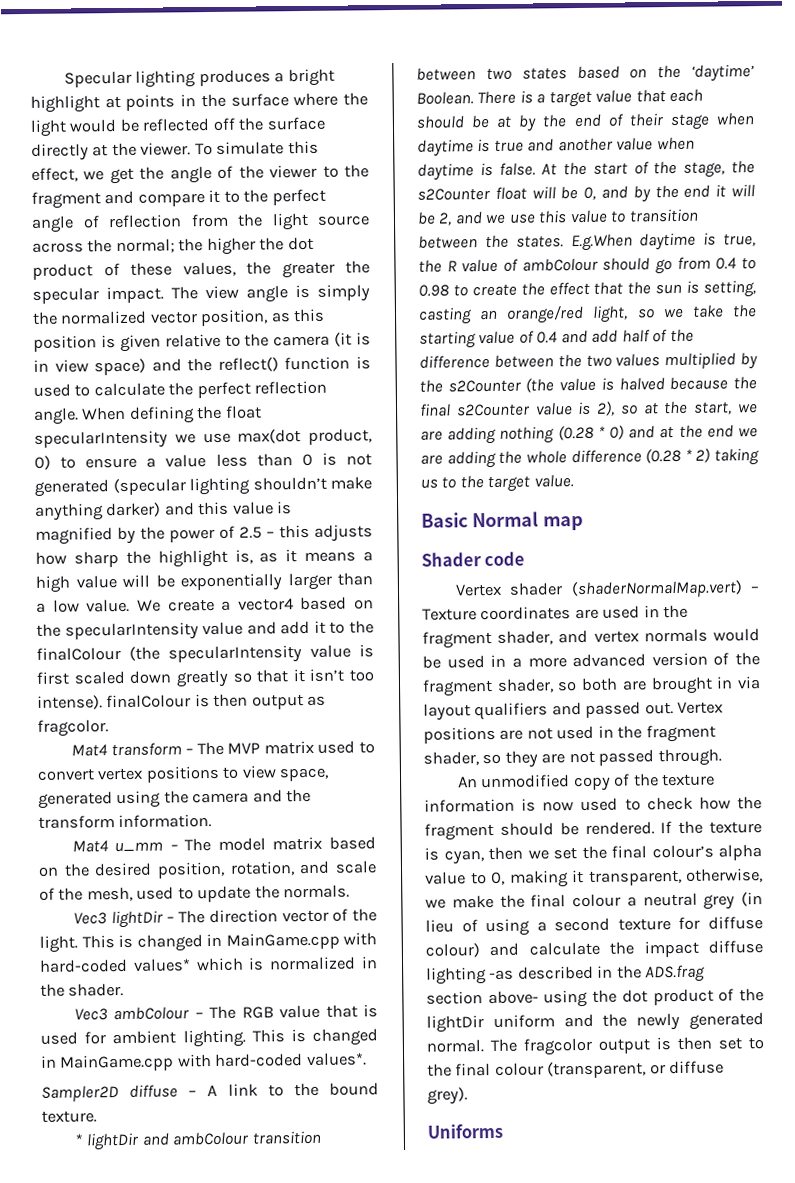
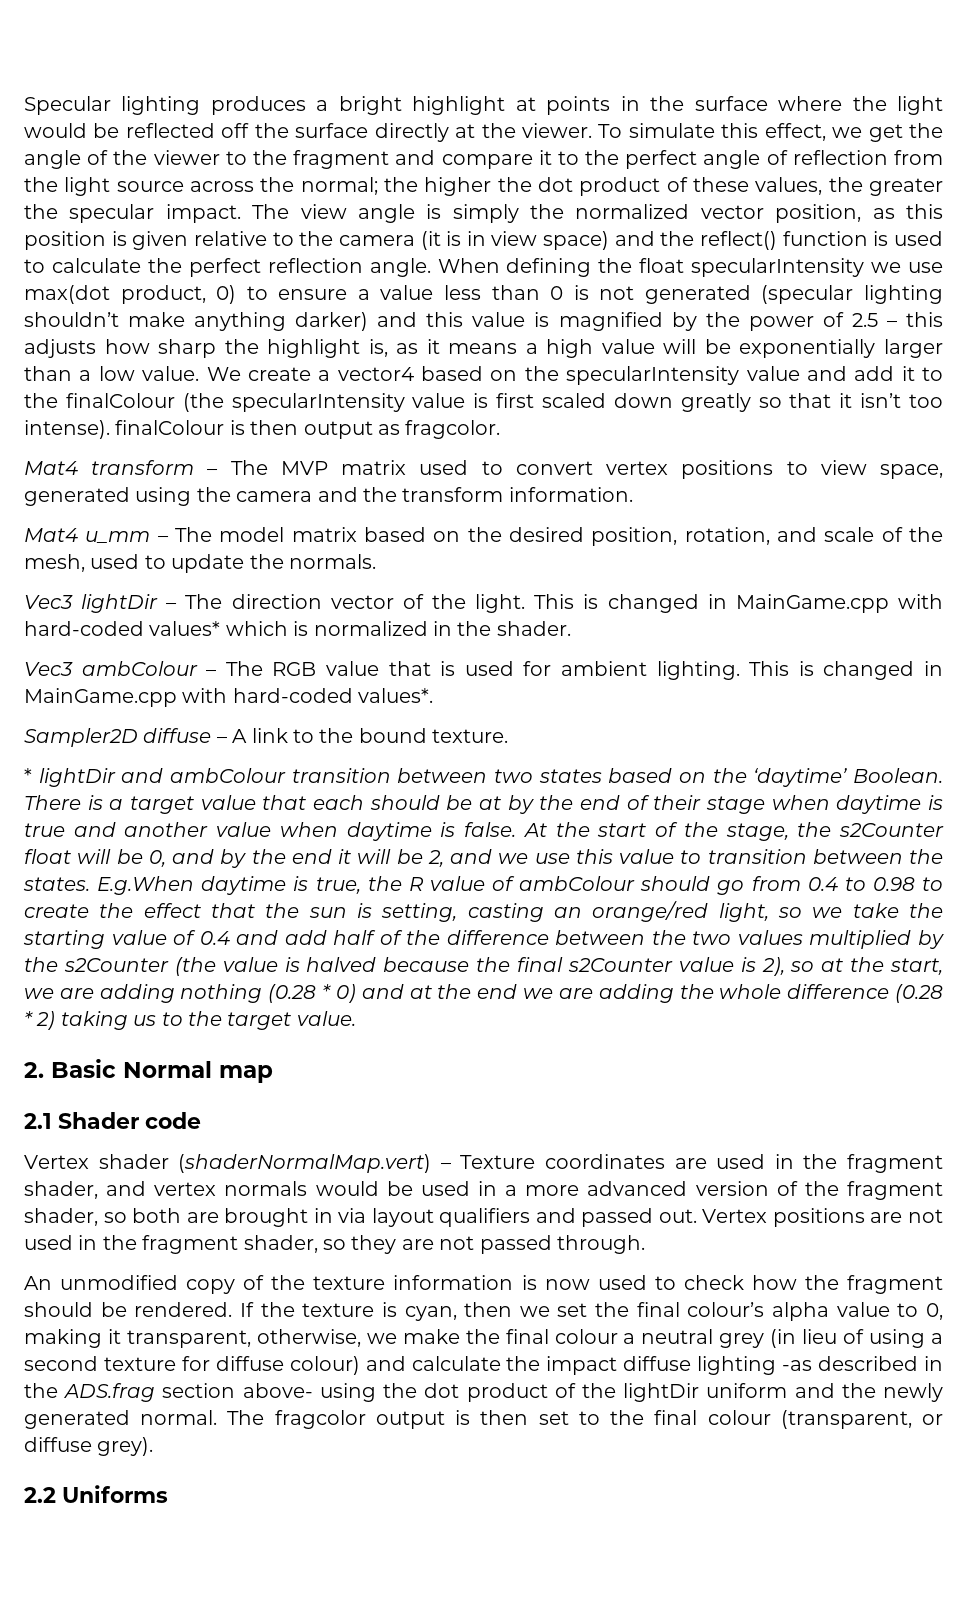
(574, 481) none -> [24,1062,44,1078] 2.
(584, 523) none -> [24,1113,52,1129] 2.1
(468, 1096) none -> [24,1487,56,1503] 2.2

